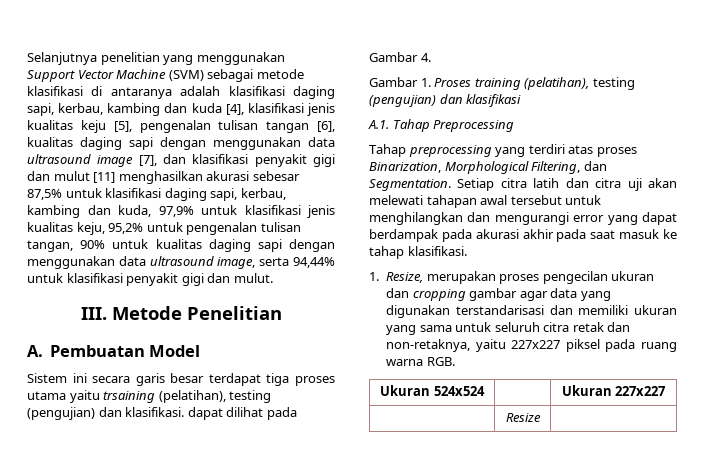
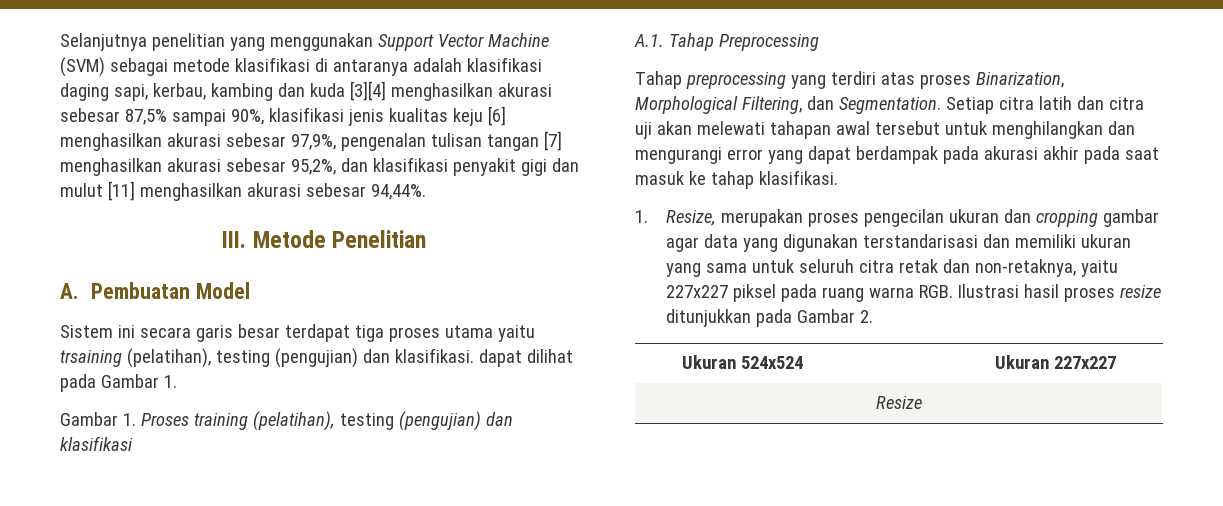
[225,103,335,116] [27,120,335,133] [27,137,335,150] [27,154,157,167] [4], klasifikasi jenis kualitas keju [5], pengenalan tulisan tangan [6], kualitas daging sapi dengan menggunakan data ultrasound image [7], -> [349,81,552,101] [60,106,506,126] [60,131,562,151] [60,158,336,176] [3][4] menghasilkan akurasi sebesar 87,5% sampai 90%, klasifikasi jenis kualitas keju [6] menghasilkan akurasi sebesar 97,9%, pengenalan tulisan tangan [7] menghasilkan akurasi sebesar 95,2%,
[27,188,286,201] [27,205,335,218] [27,222,301,235] [27,239,335,252] [27,256,336,269] [27,273,273,286] 87,5% untuk klasifikasi daging sapi, kerbau, kambing dan kuda, 97,9% untuk klasifikasi jenis kualitas keju, 95,2% untuk pengenalan tulisan tangan, 90% untuk kualitas daging sapi dengan menggunakan data ultrasound image, serta 94,44% untuk klasifikasi penyakit gigi dan mulut. -> [370,184,426,200] 94,44%.
[420,53,431,62] 4. -> [163,375,177,388] 1.
(455, 361) none -> [957,284,1161,302] [665,309,873,327] Ilustrasi hasil proses resize ditunjukkan pada Gambar 2.

